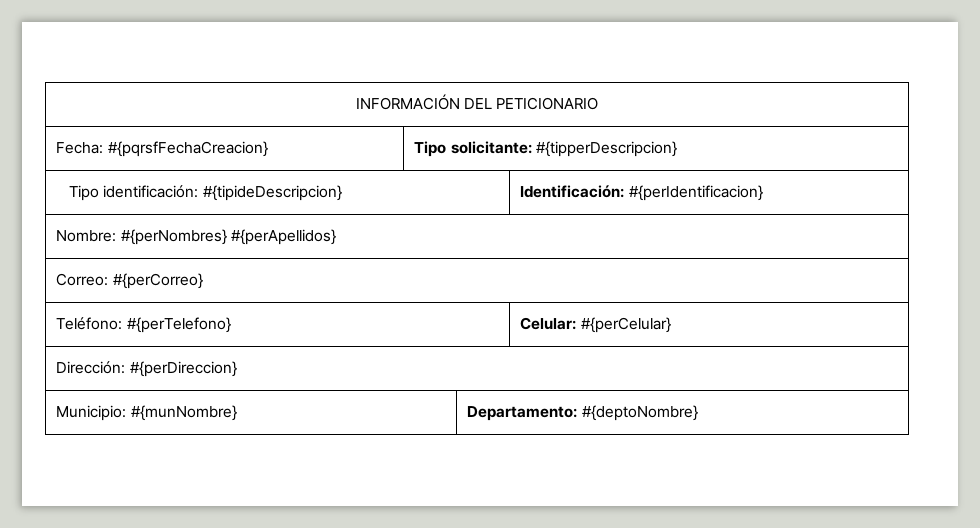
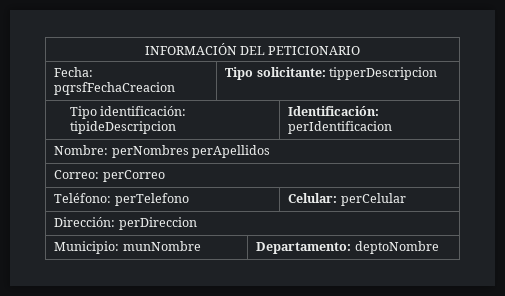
[107,141,268,157] #{pqrsfFechaCreacion} -> [54,82,176,95] pqrsfFechaCreacion
[535,141,677,157] #{tipperDescripcion} -> [329,67,438,80] tipperDescripcion
[202,185,342,201] #{tipideDescripcion} -> [69,121,176,134] tipideDescripcion
[628,185,763,201] #{perIdentificacion} -> [288,121,393,134] perIdentificacion
[120,229,336,245] #{perNombres} #{perApellidos} -> [111,145,271,158] perNombres perApellidos
[112,273,203,289] #{perCorreo} -> [102,170,165,182] perCorreo
[126,317,231,333] #{perTelefono} -> [114,193,189,206] perTelefono
[580,317,671,333] #{perCelular} -> [340,193,406,206] perCelular
[129,361,237,377] #{perDireccion} -> [118,217,197,230] perDireccion
[130,405,237,421] #{munNombre} -> [122,241,201,251] munNombre
[581,405,698,421] #{deptoNombre} -> [354,241,439,254] deptoNombre

